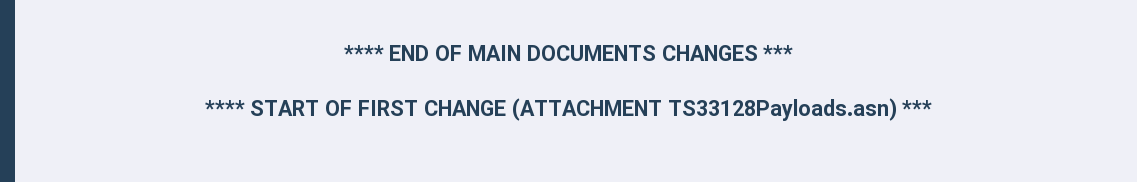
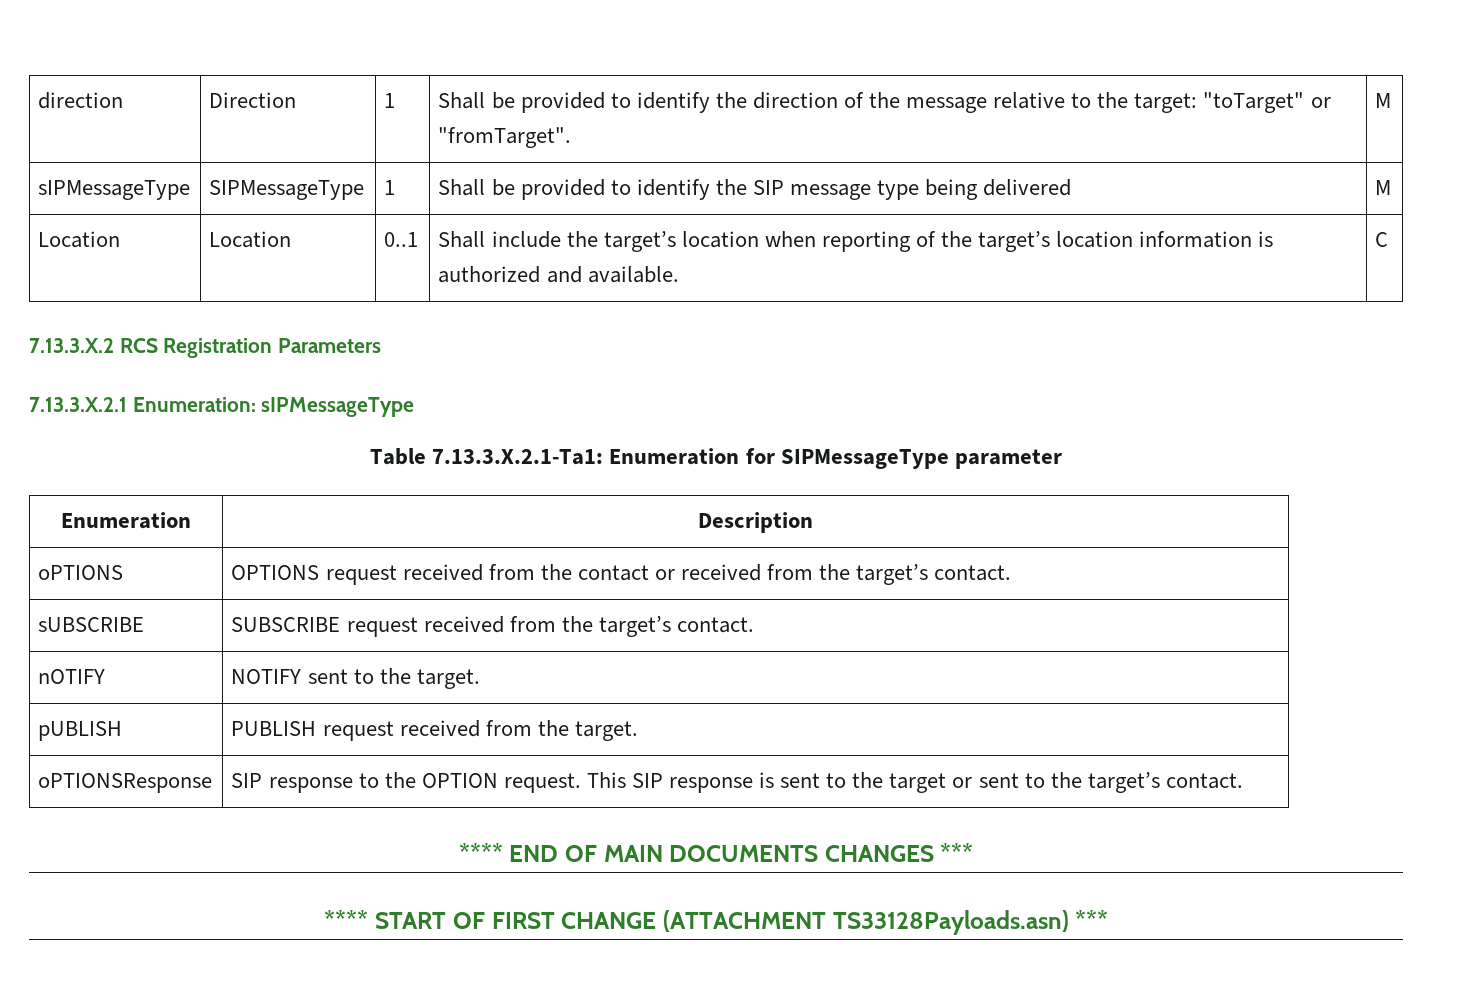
(343, 53) none -> [38,92,124,109] [209,92,297,108] [384,93,396,108] [438,92,1331,113] [438,127,572,148] [1375,93,1392,108] [38,180,191,200] [209,180,365,200] [384,180,396,195] [438,179,1072,200] [1375,180,1392,195] [38,231,121,248] [209,231,292,248] [384,232,419,247] [438,231,1274,252] [438,266,679,283] [1375,232,1389,247] [29,338,381,358] [29,397,415,417] [370,448,1062,469] [61,512,191,529] [698,512,813,533] [38,565,124,580] [231,564,1012,585] [38,617,145,632] [231,616,754,637] [38,669,106,684] [231,668,480,689] [38,721,123,741] [231,720,638,741] [38,773,213,793] [231,772,1243,793] direction | Direction | 1 | Shall be provided to identify the direction of the message relative to the target: "toTarget" or "fromTarget". | M // sIPMessageType | SIPMessageType | 1 | Shall be provided to identify the SIP message type being delivered | M // Location | Location | 0..1 | Shall include the target’s location when reporting of the target’s location information is authorized and available. | C // 7.13.3.X.2 RCS Registration Parameters // 7.13.3.X.2.1 Enumeration: sIPMessageType // Table 7.13.3.X.2.1-Ta1: Enumeration for SIPMessageType parameter // Enumeration | Description // oPTIONS | OPTIONS request received from the contact or received from the target’s contact. // sUBSCRIBE | SUBSCRIBE request received from the target’s contact. // nOTIFY | NOTIFY sent to the target. // pUBLISH | PUBLISH request received from the target. // oPTIONSResponse | SIP response to the OPTION request. This SIP response is sent to the target or sent to the target’s contact. //

